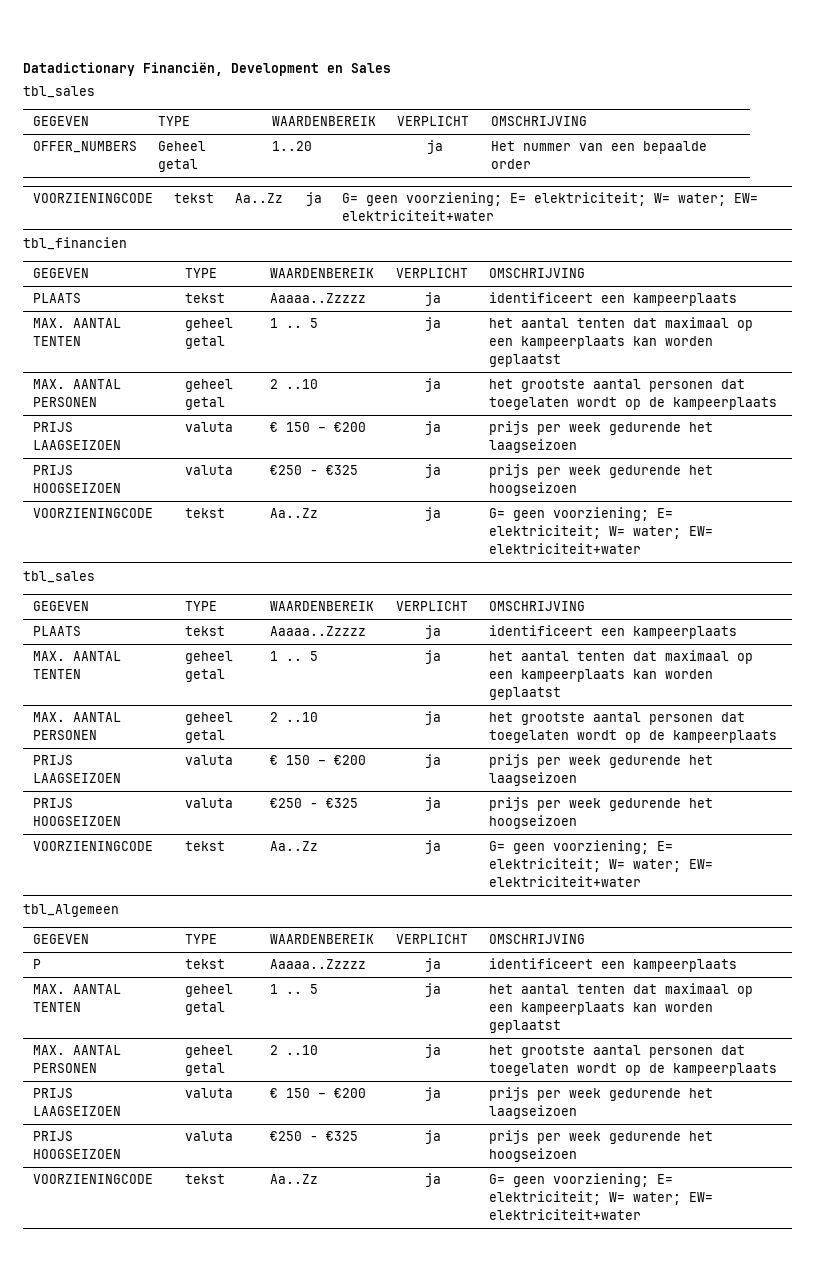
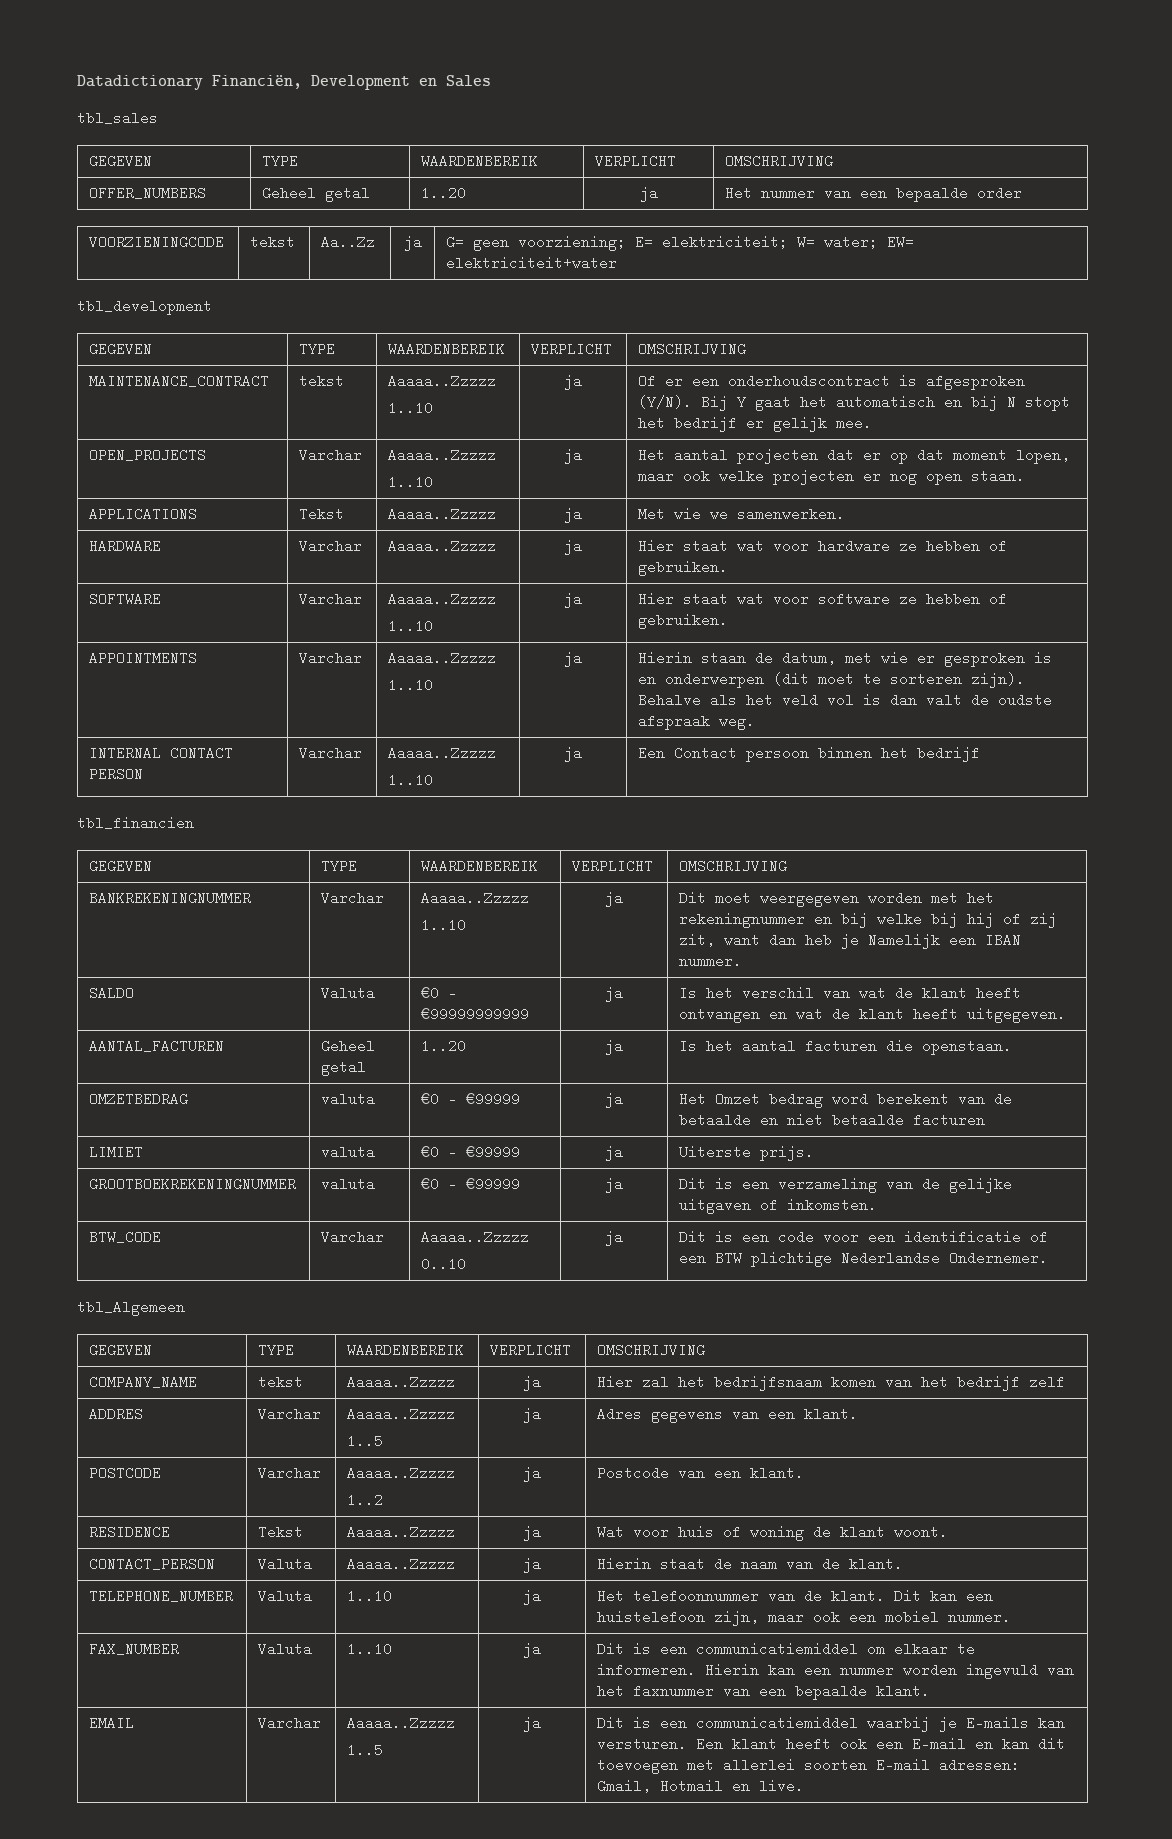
(495, 215) none -> [77,299,212,315] [89,342,153,356] [299,342,336,356] [388,342,506,356] [531,342,613,356] [638,342,747,356] [89,374,270,388] [299,374,345,388] [388,374,497,388] [388,401,434,415] [564,374,582,390] [638,374,1026,390] [638,395,1071,411] [638,416,873,432] [89,448,207,462] [299,448,363,462] [388,448,497,462] [388,475,434,489] [564,448,582,464] [638,448,1071,464] [638,469,1026,485] [89,507,198,521] [299,507,345,521] [388,507,497,521] [564,507,582,523] [638,507,846,521] [89,539,162,553] [299,539,363,553] [388,539,497,553] [564,539,582,555] [638,539,1008,553] [638,560,729,576] [89,592,162,606] [299,592,363,606] [388,592,497,606] [388,619,434,633] [564,592,582,608] [638,592,1008,606] [638,613,729,629] [89,651,198,665] [299,651,363,665] [388,651,497,665] [388,678,434,692] [564,651,582,667] [638,651,1053,667] [638,672,1026,688] [638,693,1053,707] [638,714,756,730] [89,746,234,760] [89,767,144,781] [299,746,363,760] [388,746,497,760] [388,773,434,787] [564,746,582,762] [638,746,981,762] // tbl_development // GEGEVEN | TYPE | WAARDENBEREIK | VERPLICHT | OMSCHRIJVING // MAINTENANCE_CONTRACT | tekst | Aaaaa..Zzzzz // 1..10 | ja | Of er een onderhoudscontract is afgesproken (Y/N). Bij Y gaat het automatisch en bij N stopt het bedrijf er gelijk mee. // OPEN_PROJECTS | Varchar | Aaaaa..Zzzzz // 1..10 | ja | Het aantal projecten dat er op dat moment lopen, maar ook welke projecten er nog open staan. // APPLICATIONS | Tekst | Aaaaa..Zzzzz | ja | Met wie we samenwerken. // HARDWARE | Varchar | Aaaaa..Zzzzz | ja | Hier staat wat voor hardware ze hebben of gebruiken. // SOFTWARE | Varchar | Aaaaa..Zzzzz // 1..10 | ja | Hier staat wat voor software ze hebben of gebruiken. // APPOINTMENTS | Varchar | Aaaaa..Zzzzz // 1..10 | ja | Hierin staan de datum, met wie er gesproken is en onderwerpen (dit moet te sorteren zijn). Behalve als het veld vol is dan valt de oudste afspraak weg. // INTERNAL CONTACT PERSON | Varchar | Aaaaa..Zzzzz // 1..10 | ja | Een Contact persoon binnen het bedrijf
[33,293,82,303] [185,293,226,303] [270,293,367,303] [425,292,441,306] [489,292,738,306] [33,318,122,328] [33,336,82,346] [185,318,234,331] [185,336,226,349] [270,318,319,328] [425,317,441,331] [489,317,754,331] [489,336,714,349] [489,354,562,367] [33,379,122,389] [33,397,98,407] [185,379,234,392] [185,397,226,410] [270,379,319,389] [425,378,441,392] [489,379,746,392] [489,397,778,410] [33,422,74,432] [33,440,122,450] [185,422,234,432] [270,422,367,432] [425,421,441,435] [489,421,714,435] [489,439,578,453] [33,465,74,475] [33,483,122,493] [185,465,234,475] [270,465,359,475] [425,464,441,478] [489,464,714,478] [489,482,578,496] [33,508,154,518] [185,508,226,518] [270,508,319,518] [425,507,441,521] [489,507,674,521] [489,525,714,539] [489,543,642,554] [23,571,95,583] [33,601,90,611] [185,601,218,611] [270,601,375,611] [396,601,469,611] [489,601,586,611] [33,626,82,636] [185,626,226,636] [270,626,367,636] [425,625,441,639] [489,625,738,639] [33,651,122,661] [33,669,82,679] [185,651,234,664] [185,669,226,682] [270,651,319,661] [425,650,441,664] [489,650,754,664] [489,669,714,682] [489,687,562,700] [33,712,122,722] [33,730,98,740] [185,712,234,725] [185,730,226,743] [270,712,319,722] [425,711,441,725] [489,712,746,725] [489,730,778,743] [33,755,74,765] [33,773,122,783] [185,755,234,765] [270,755,367,765] [425,754,441,768] [489,754,714,768] [489,772,578,786] [33,798,74,808] [33,816,122,826] [185,798,234,808] [270,798,359,808] [425,797,441,811] [489,797,714,811] [489,815,578,829] [33,841,154,851] [185,841,226,851] [270,841,319,851] [425,840,441,854] [489,840,674,854] [489,858,714,872] [489,876,642,887] PLAATS | tekst | Aaaaa..Zzzzz | ja | identificeert een kampeerplaats // MAX. AANTAL TENTEN | geheel getal | 1 .. 5 | ja | het aantal tenten dat maximaal op een kampeerplaats kan worden geplaatst // MAX. AANTAL PERSONEN | geheel getal | 2 ..10 | ja | het grootste aantal personen dat toegelaten wordt op de kampeerplaats // PRIJS LAAGSEIZOEN | valuta | € 150 – €200 | ja | prijs per week gedurende het laagseizoen // PRIJS HOOGSEIZOEN | valuta | €250 - €325 | ja | prijs per week gedurende het hoogseizoen // VOORZIENINGCODE | tekst | Aa..Zz | ja | G= geen voorziening; E= elektriciteit; W= water; EW= elektriciteit+water // tbl_sales // GEGEVEN | TYPE | WAARDENBEREIK | VERPLICHT | OMSCHRIJVING // PLAATS | tekst | Aaaaa..Zzzzz | ja | identificeert een kampeerplaats // MAX. AANTAL TENTEN | geheel getal | 1 .. 5 | ja | het aantal tenten dat maximaal op een kampeerplaats kan worden geplaatst // MAX. AANTAL PERSONEN | geheel getal | 2 ..10 | ja | het grootste aantal personen dat toegelaten wordt op de kampeerplaats // PRIJS LAAGSEIZOEN | valuta | € 150 – €200 | ja | prijs per week gedurende het laagseizoen // PRIJS HOOGSEIZOEN | valuta | €250 - €325 | ja | prijs per week gedurende het hoogseizoen // VOORZIENINGCODE | tekst | Aa..Zz | ja | G= geen voorziening; E= elektriciteit; W= water; EW= elektriciteit+water -> [89,891,252,905] [321,891,385,905] [421,891,530,905] [421,918,467,932] [605,891,623,907] [679,891,995,907] [679,912,1058,928] [679,933,1022,949] [679,954,743,968] [89,986,135,1000] [321,986,376,1000] [421,986,458,1000] [421,1007,530,1021] [605,986,623,1002] [679,986,1022,1000] [679,1007,1067,1023] [89,1039,225,1053] [321,1039,376,1053] [321,1060,367,1076] [421,1039,467,1053] [605,1039,623,1055] [679,1039,1013,1055] [89,1092,189,1106] [321,1092,376,1106] [421,1092,521,1106] [605,1092,623,1108] [679,1092,1013,1108] [679,1113,986,1127] [89,1145,144,1159] [321,1145,376,1159] [421,1145,521,1159] [605,1145,623,1161] [679,1145,815,1161] [89,1177,297,1191] [321,1177,376,1191] [421,1177,521,1191] [605,1177,623,1193] [679,1177,1013,1193] [679,1198,878,1214] [89,1230,162,1244] [321,1230,385,1244] [421,1230,530,1244] [421,1257,467,1271] [605,1230,623,1246] [679,1230,1049,1244] [679,1251,1049,1267] BANKREKENINGNUMMER | Varchar | Aaaaa..Zzzzz // 1..10 | ja | Dit moet weergegeven worden met het rekeningnummer en bij welke bij hij of zij zit, want dan heb je Namelijk een IBAN nummer. // SALDO | Valuta | €0 - €99999999999 | ja | Is het verschil van wat de klant heeft ontvangen en wat de klant heeft uitgegeven. // AANTAL_FACTUREN | Geheel getal | 1..20 | ja | Is het aantal facturen die openstaan. // OMZETBEDRAG | valuta | €0 - €99999 | ja | Het Omzet bedrag word berekent van de betaalde en niet betaalde facturen // LIMIET | valuta | €0 - €99999 | ja | Uiterste prijs. // GROOTBOEKREKENINGNUMMER | valuta | €0 - €99999 | ja | Dit is een verzameling van de gelijke uitgaven of inkomsten. // BTW_CODE | Varchar | Aaaaa..Zzzzz // 0..10 | ja | Dit is een code voor een identificatie of een BTW plichtige Nederlandse Ondernemer.
[33,959,42,969] [185,959,226,969] [270,959,367,969] [425,958,441,972] [489,958,738,972] [33,984,122,994] [33,1002,82,1012] [185,984,234,997] [185,1002,226,1015] [270,984,319,994] [425,983,441,997] [489,983,754,997] [489,1002,714,1015] [489,1020,562,1033] [33,1045,122,1055] [33,1063,98,1073] [185,1045,234,1058] [185,1063,226,1076] [270,1045,319,1055] [425,1044,441,1058] [489,1045,746,1058] [489,1063,778,1076] [33,1088,74,1098] [33,1106,122,1116] [185,1088,234,1098] [270,1088,367,1098] [425,1087,441,1101] [489,1087,714,1101] [489,1105,578,1119] [33,1131,74,1141] [33,1149,122,1159] [185,1131,234,1141] [270,1131,359,1141] [425,1130,441,1144] [489,1130,714,1144] [489,1148,578,1162] [33,1174,154,1184] [185,1174,226,1184] [270,1174,319,1184] [425,1173,441,1187] [489,1173,674,1187] [489,1191,714,1205] [489,1209,642,1220] P | tekst | Aaaaa..Zzzzz | ja | identificeert een kampeerplaats // MAX. AANTAL TENTEN | geheel getal | 1 .. 5 | ja | het aantal tenten dat maximaal op een kampeerplaats kan worden geplaatst // MAX. AANTAL PERSONEN | geheel getal | 2 ..10 | ja | het grootste aantal personen dat toegelaten wordt op de kampeerplaats // PRIJS LAAGSEIZOEN | valuta | € 150 – €200 | ja | prijs per week gedurende het laagseizoen // PRIJS HOOGSEIZOEN | valuta | €250 - €325 | ja | prijs per week gedurende het hoogseizoen // VOORZIENINGCODE | tekst | Aa..Zz | ja | G= geen voorziening; E= elektriciteit; W= water; EW= elektriciteit+water -> [89,1375,198,1389] [258,1375,304,1389] [347,1375,456,1389] [523,1375,541,1391] [597,1375,1066,1391] [89,1407,144,1421] [258,1407,322,1421] [347,1407,456,1421] [347,1434,384,1448] [523,1407,541,1423] [597,1407,859,1423] [89,1466,162,1480] [258,1466,322,1480] [347,1466,456,1480] [347,1493,384,1507] [523,1466,541,1482] [597,1466,805,1480] [89,1525,171,1539] [258,1525,304,1539] [347,1525,456,1539] [523,1525,541,1541] [597,1525,949,1541] [89,1557,216,1571] [258,1557,313,1571] [347,1557,456,1571] [523,1557,541,1573] [597,1557,904,1571] [89,1589,234,1603] [258,1589,313,1603] [347,1589,393,1603] [523,1589,541,1605] [597,1589,994,1603] [597,1610,1012,1626] [89,1642,180,1656] [258,1642,313,1656] [347,1642,393,1656] [523,1642,541,1658] [597,1642,976,1656] [597,1663,1075,1679] [597,1684,931,1700] [89,1716,135,1730] [258,1716,322,1730] [347,1716,456,1730] [347,1743,384,1757] [523,1716,541,1732] [597,1716,1066,1732] [597,1737,1066,1751] [597,1758,1021,1774] [597,1779,805,1793] COMPANY_NAME | tekst | Aaaaa..Zzzzz | ja | Hier zal het bedrijfsnaam komen van het bedrijf zelf // ADDRES | Varchar | Aaaaa..Zzzzz // 1..5 | ja | Adres gegevens van een klant. // POSTCODE | Varchar | Aaaaa..Zzzzz // 1..2 | ja | Postcode van een klant. // RESIDENCE | Tekst | Aaaaa..Zzzzz | ja | Wat voor huis of woning de klant woont. // CONTACT_PERSON | Valuta | Aaaaa..Zzzzz | ja | Hierin staat de naam van de klant. // TELEPHONE_NUMBER | Valuta | 1..10 | ja | Het telefoonnummer van de klant. Dit kan een huistelefoon zijn, maar ook een mobiel nummer. // FAX_NUMBER | Valuta | 1..10 | ja | Dit is een communicatiemiddel om elkaar te informeren. Hierin kan een nummer worden ingevuld van het faxnummer van een bepaalde klant. // EMAIL | Varchar | Aaaaa..Zzzzz // 1..5 | ja | Dit is een communicatiemiddel waarbij je E-mails kan versturen. Een klant heeft ook een E-mail en kan dit toevoegen met allerlei soorten E-mail adressen: Gmail, Hotmail en live.

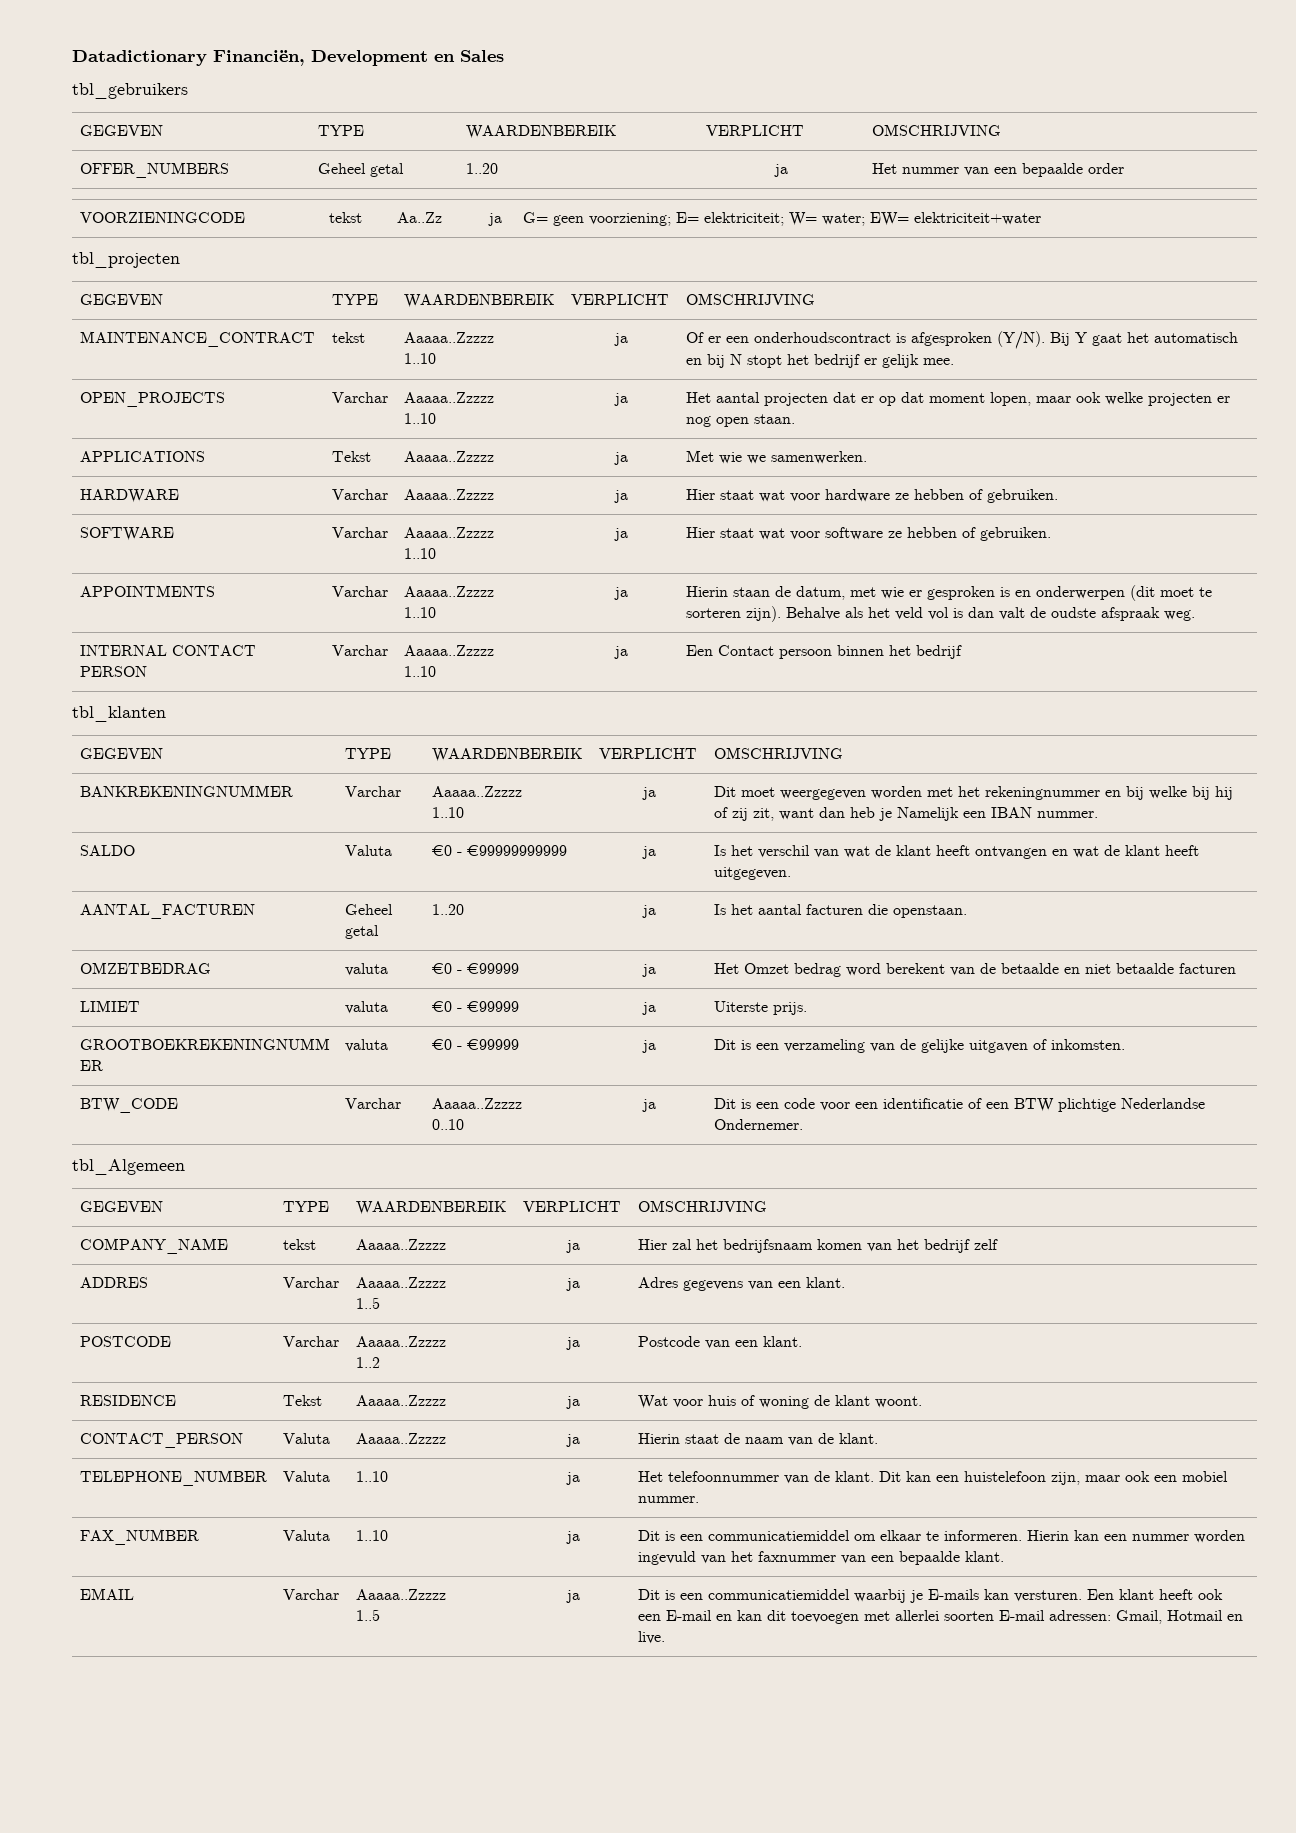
[77,111,158,125] tbl_sales -> [72,83,188,99] tbl_gebruikers
[77,299,212,315] tbl_development -> [72,252,180,268] tbl_projecten
[77,816,194,830] tbl_financien -> [72,706,166,722] tbl_klanten

